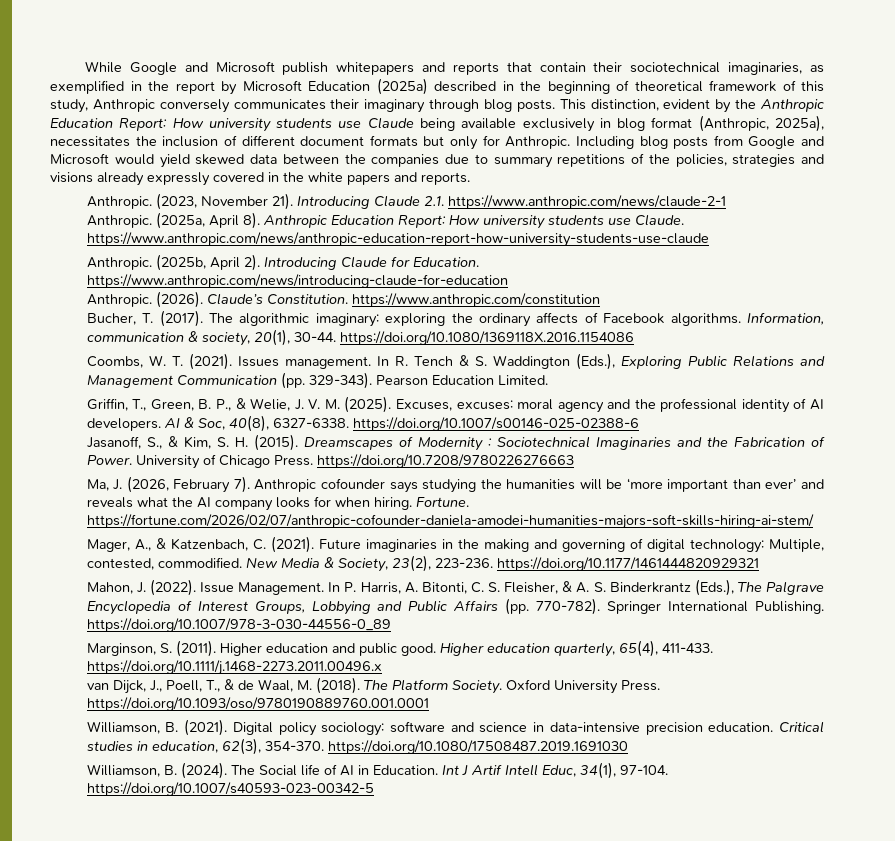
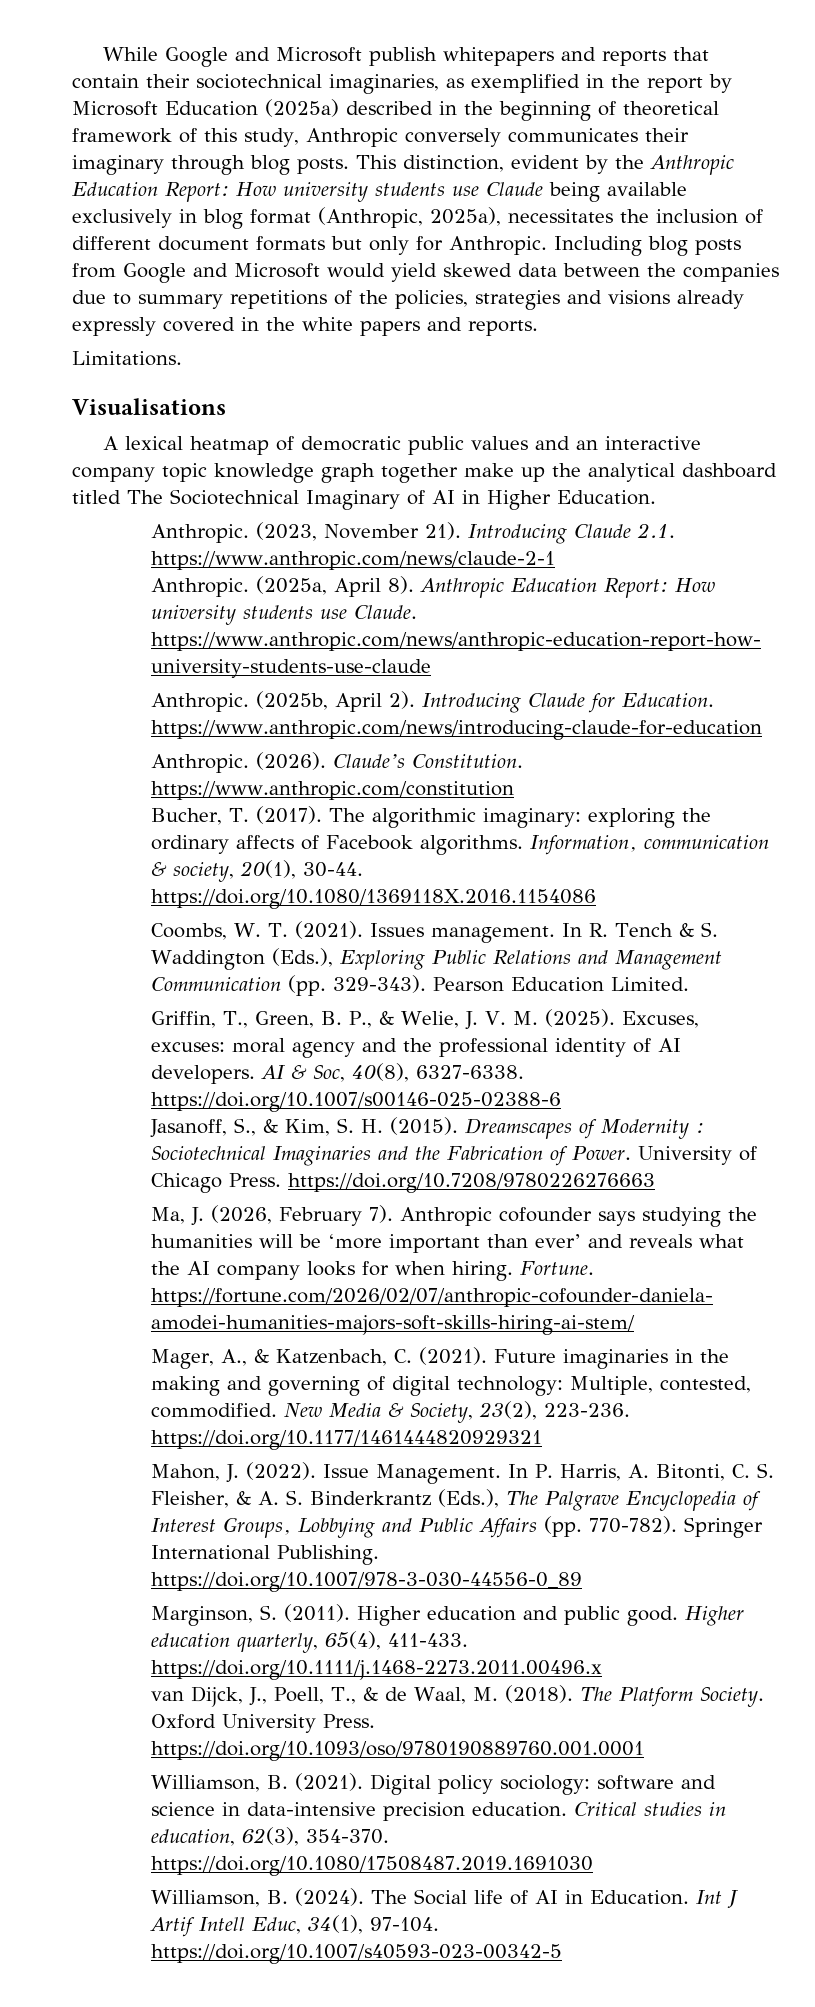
(470, 178) none -> [72,351,182,366] [72,398,226,415] [102,436,701,455] [72,463,777,483] [72,489,656,510] // Limitations. // Visualisations // A lexical heatmap of democratic public values and an interactive company topic knowledge graph together make up the analytical dashboard titled The Sociotechnical Imaginary of AI in Higher Education.

